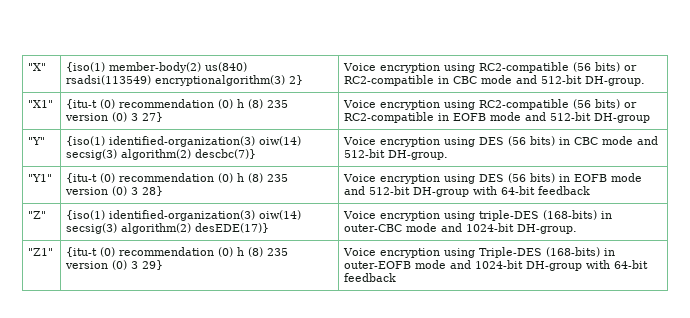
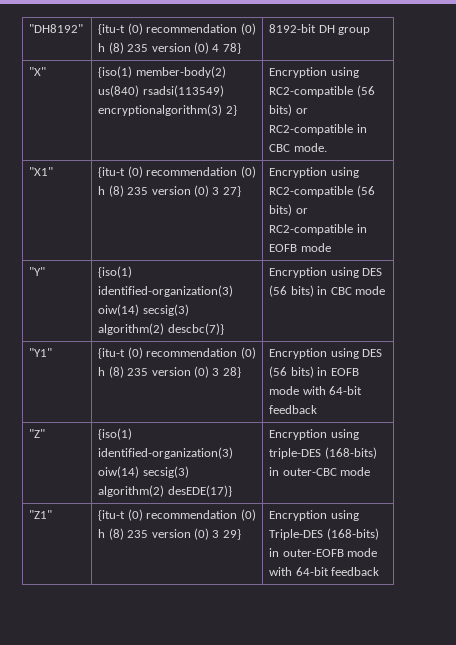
(28, 67) none -> [29,24,84,33] [98,23,256,35] [98,42,241,54] [269,24,371,35] "DH8192" | {itu-t (0) recommendation (0) h (8) 235 version (0) 4 78} | 8192-bit DH group //
[343,63,441,73] Voice encryption -> [269,67,328,78] Encryption
[481,75,646,86] mode and 512-bit DH-group. -> [293,143,327,152] mode.
[343,100,441,110] Voice encryption -> [269,167,328,178] Encryption
[525,112,651,123] and 512-bit DH-group -> (331, 247) none
[343,137,441,147] Voice encryption -> [269,267,328,278] Encryption
[637,136,659,145] [344,149,449,160] and 512-bit DH-group. -> (385, 290) none
[343,174,441,184] Voice encryption -> [269,348,328,359] Encryption
[344,186,470,197] and 512-bit DH-group -> (300, 390) none
[343,211,441,221] Voice encryption -> [269,429,328,440] Encryption
[441,223,578,234] and 1024-bit DH-group. -> (371, 471) none
[343,248,441,258] Voice encryption -> [269,510,328,521] Encryption
[450,260,583,271] and 1024-bit DH-group -> (378, 552) none

